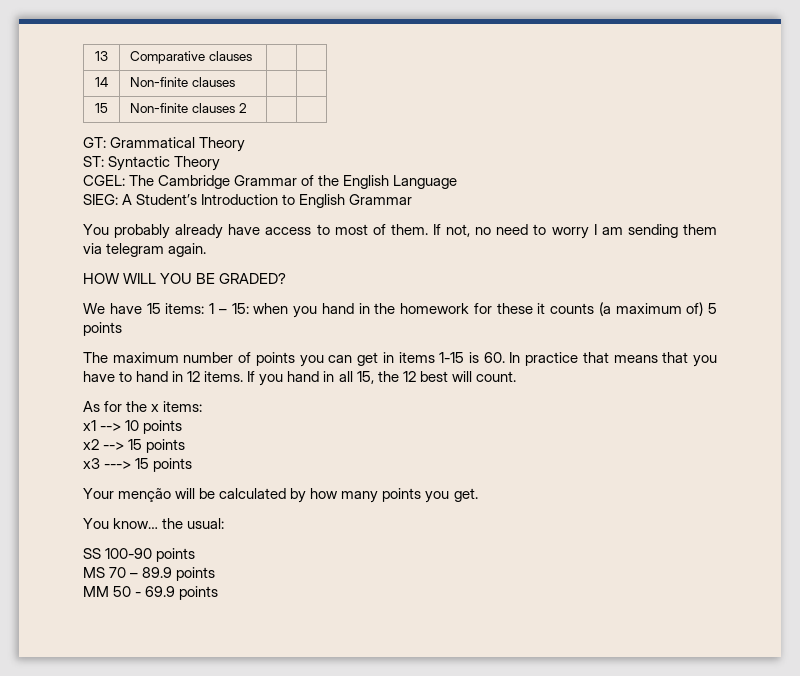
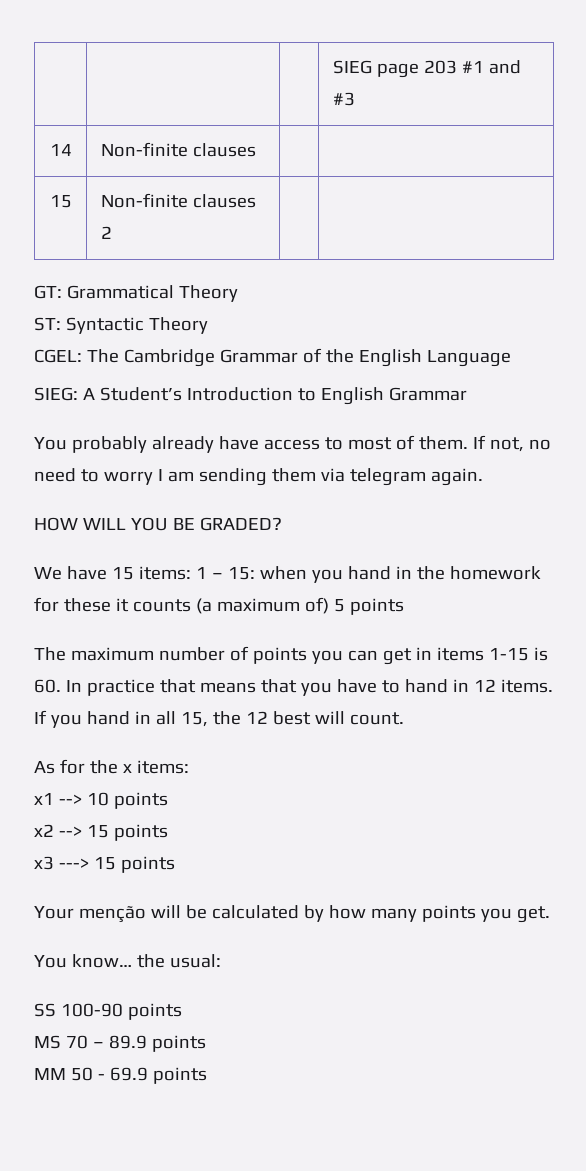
[95,51,108,61] [130,51,253,64] 13 | Comparative clauses | | -> [332,60,521,78] [332,92,355,106] | | | SIEG page 203 #1 and #3

